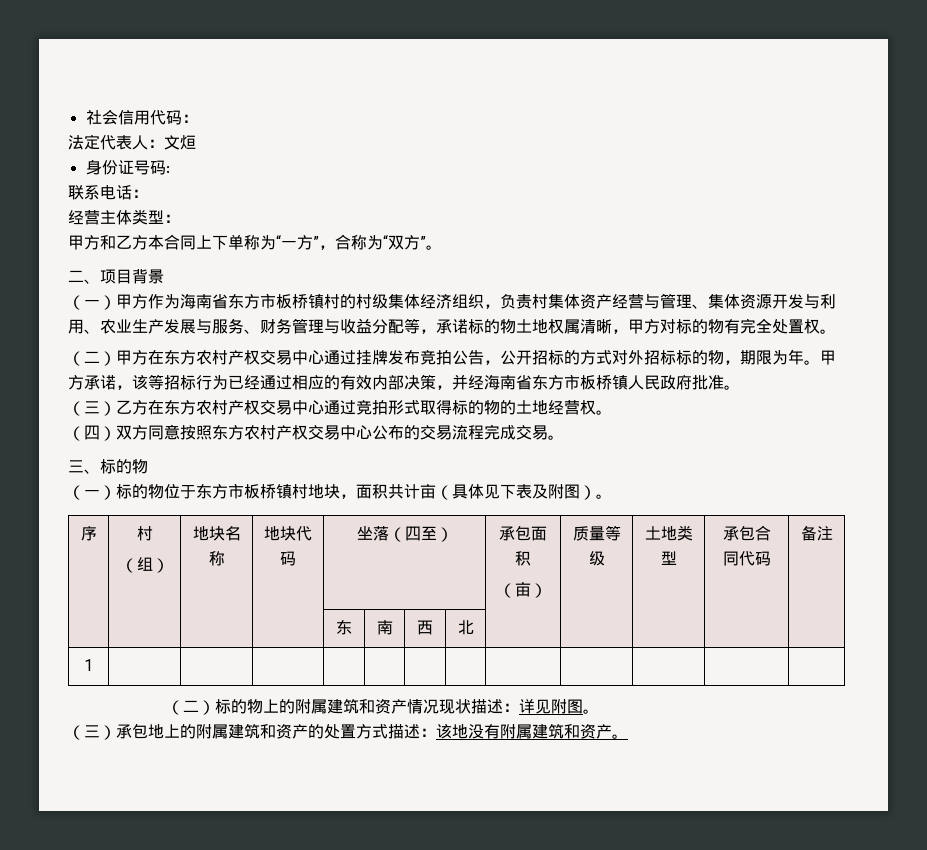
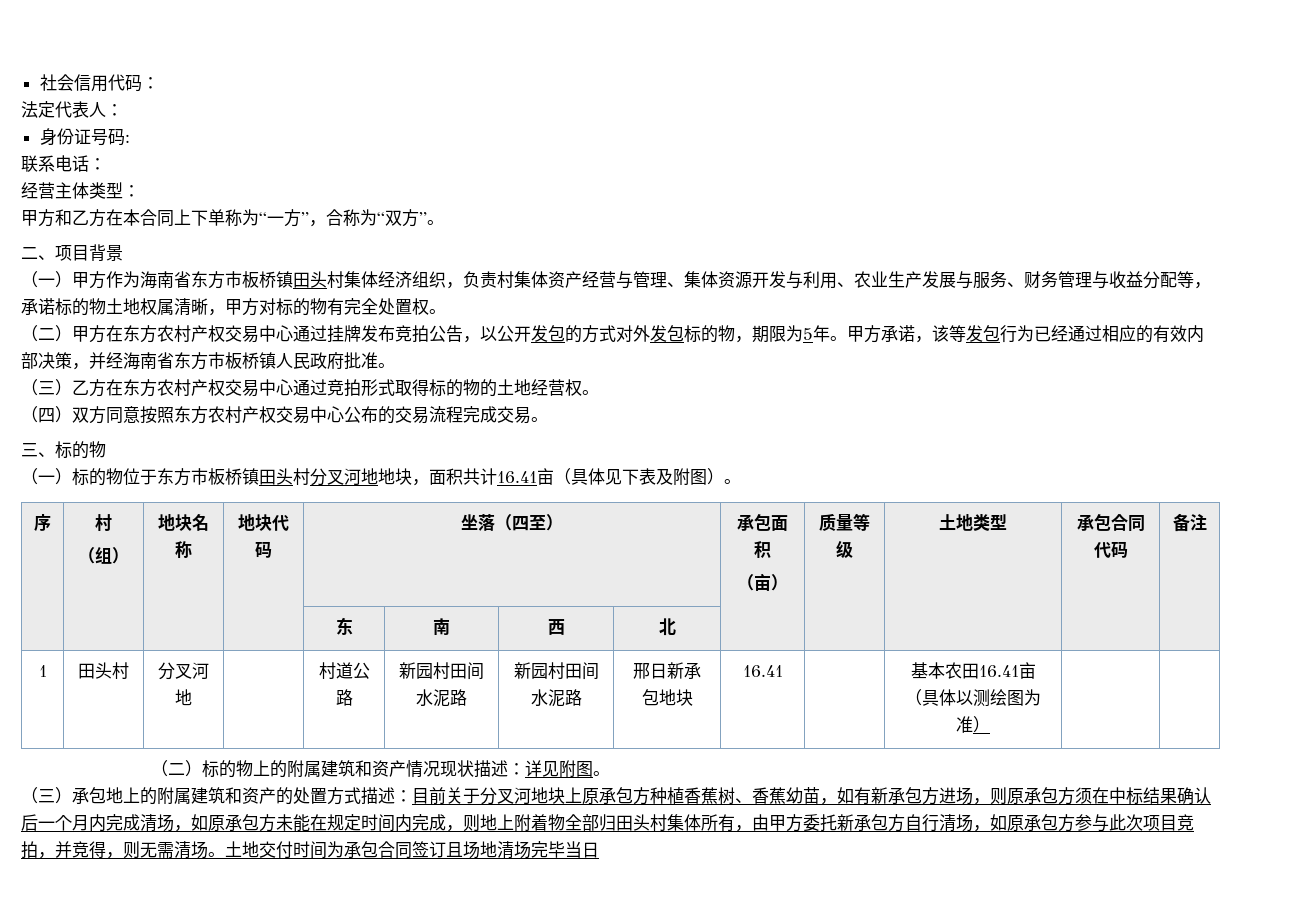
[164,135,196,150] 文烜 -> (123, 110) none
(148, 242) none -> [106,209,123,226] 在
[324,294,388,309] 村的村级 -> [293,271,344,288] 田头村
[500,350,564,365] 公开招标 -> [480,325,565,342] 以公开发包
[644,350,676,365] 招标 -> [650,325,684,342] 发包
(788, 357) none -> [803,328,813,340] 5
[164,375,196,390] 招标 -> [966,325,1000,342] 发包
[292,484,308,499] 村 -> [259,468,378,486] 田头村分叉河地
(420, 491) none -> [497,471,537,483] 16.41
(93, 665) | | | | | | | | | -> [78,662,129,679] [158,662,209,680] [175,689,192,706] [318,662,370,679] [335,689,353,706] [399,662,484,680] [416,689,467,707] [513,662,599,680] [530,689,582,707] [633,662,701,679] [641,689,693,706] [742,665,783,677] [910,662,1036,679] [905,689,1041,707] [956,716,990,733] 田头村 | 分叉河地 | | 村道公路 | 新园村田间水泥路 | 新园村田间水泥路 | 邢日新承包地块 | 16.41 | | 基本农田16.41亩（具体以测绘图为准）
[436,723,628,739] 该地没有附属建筑和资产。 -> [412,787,1211,805] [21,814,1194,832] [21,841,599,859] 目前关于分叉河地块上原承包方种植香蕉树、香蕉幼苗，如有新承包方进场，则原承包方须在中标结果确认后一个月内完成清场，如原承包方未能在规定时间内完成，则地上附着物全部归田头村集体所有，由甲方委托新承包方自行清场，如原承包方参与此次项目竞拍，并竞得，则无需清场。土地交付时间为承包合同签订且场地清场完毕当日

